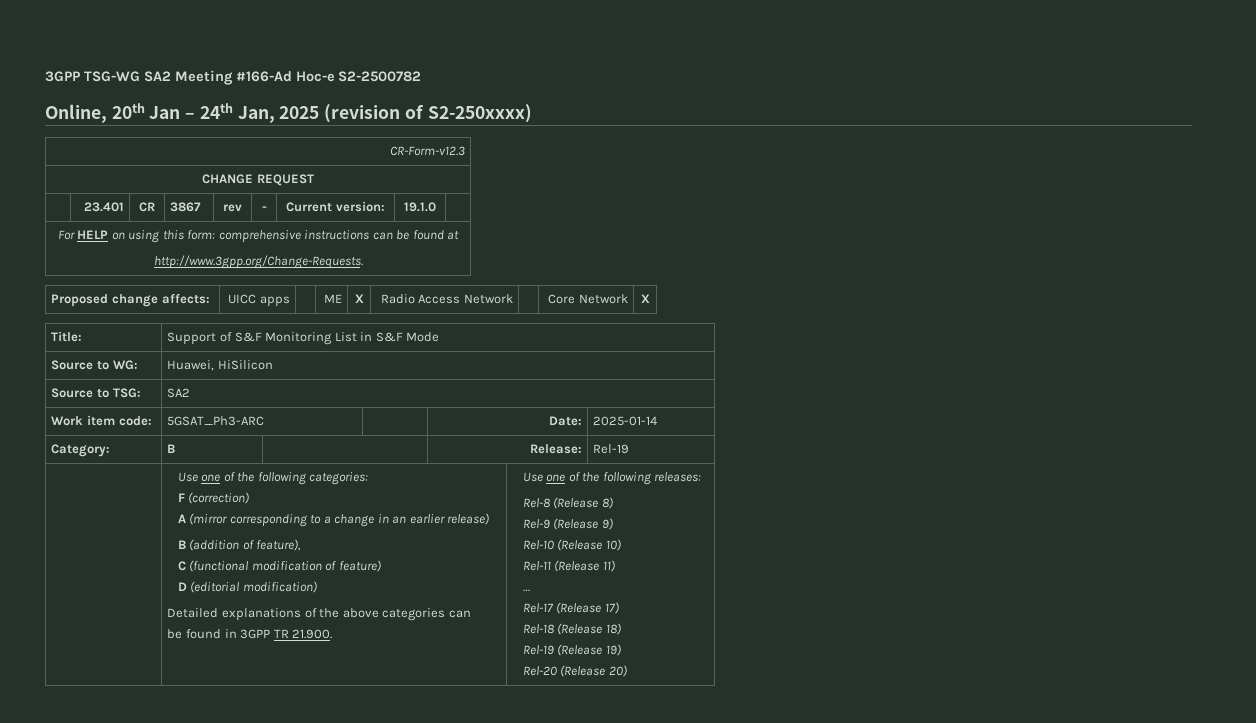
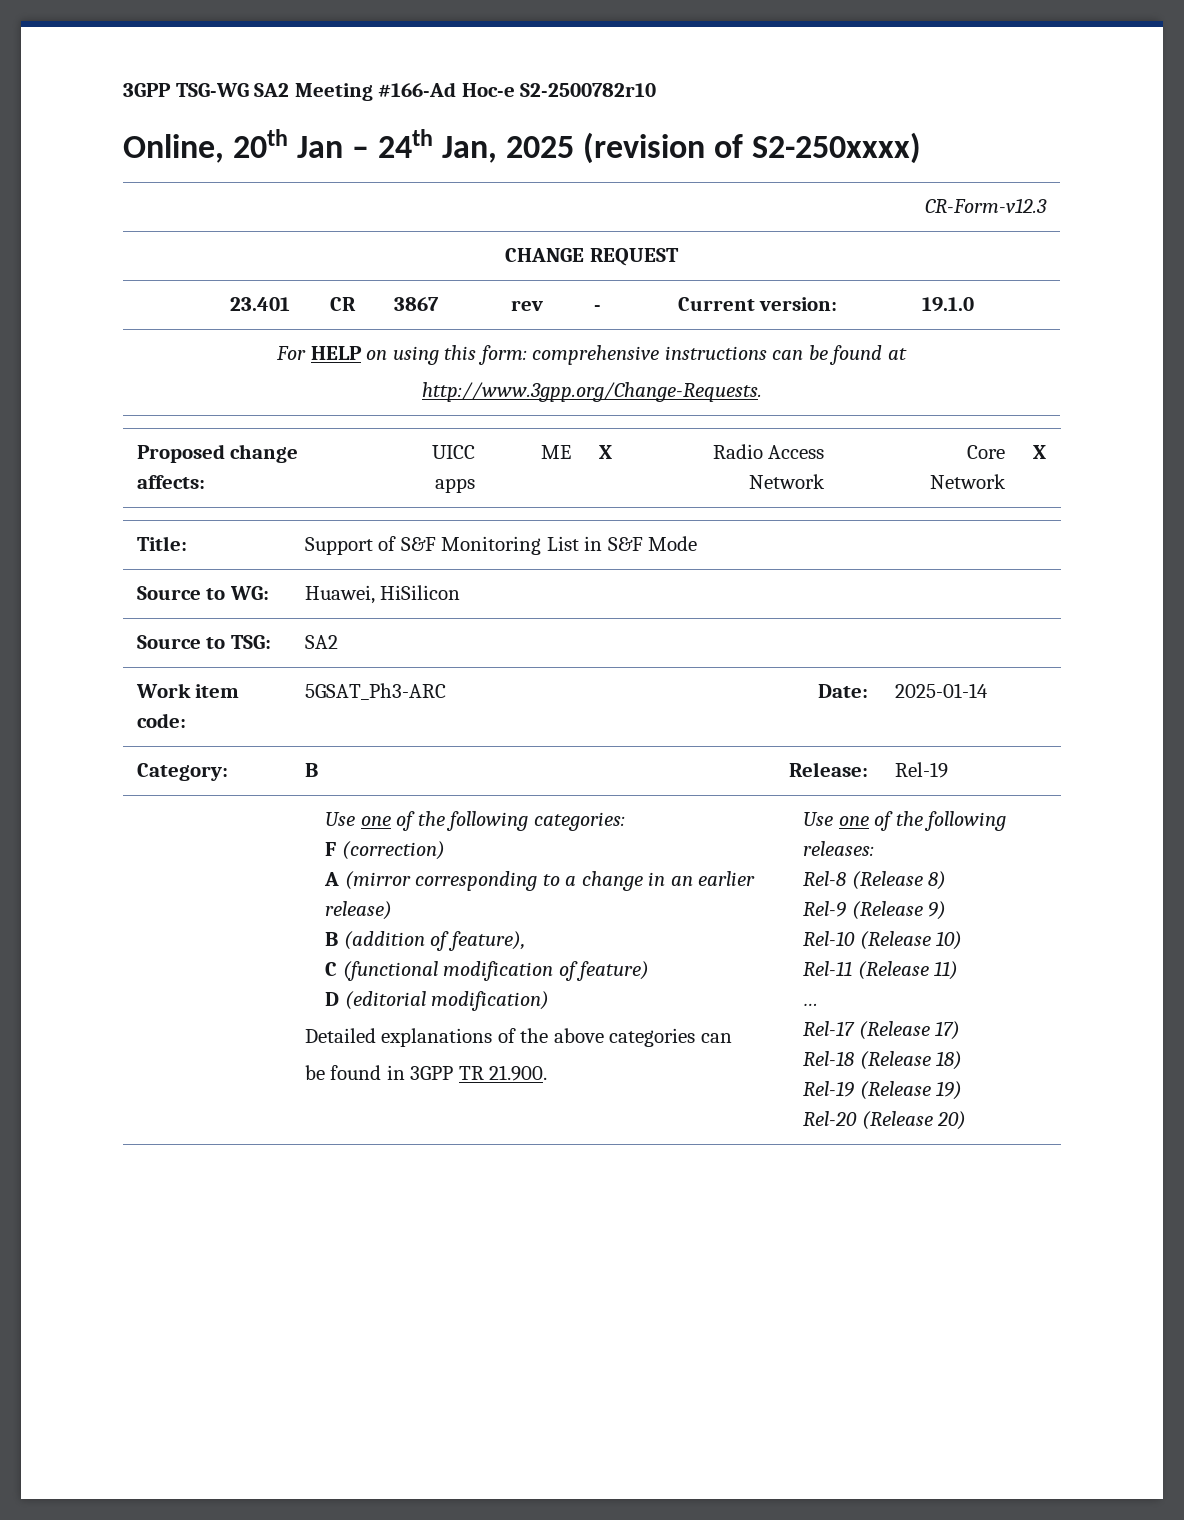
[338,71,422,82] S2-2500782 -> [520,83,657,97] S2-2500782r10

